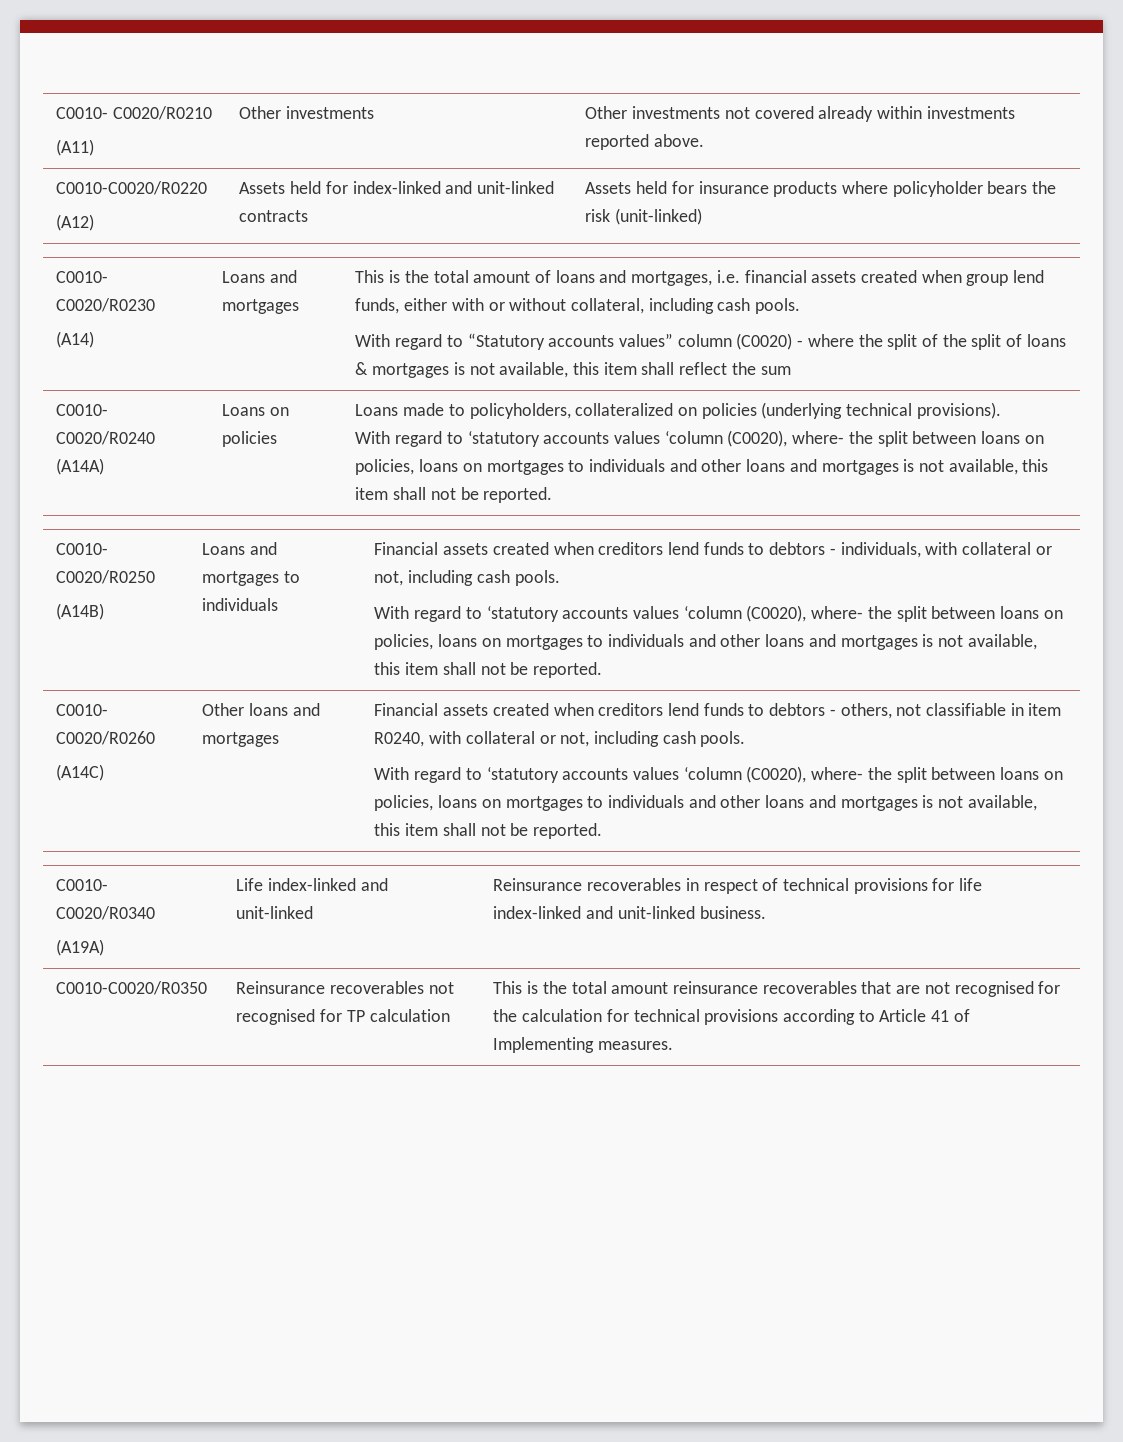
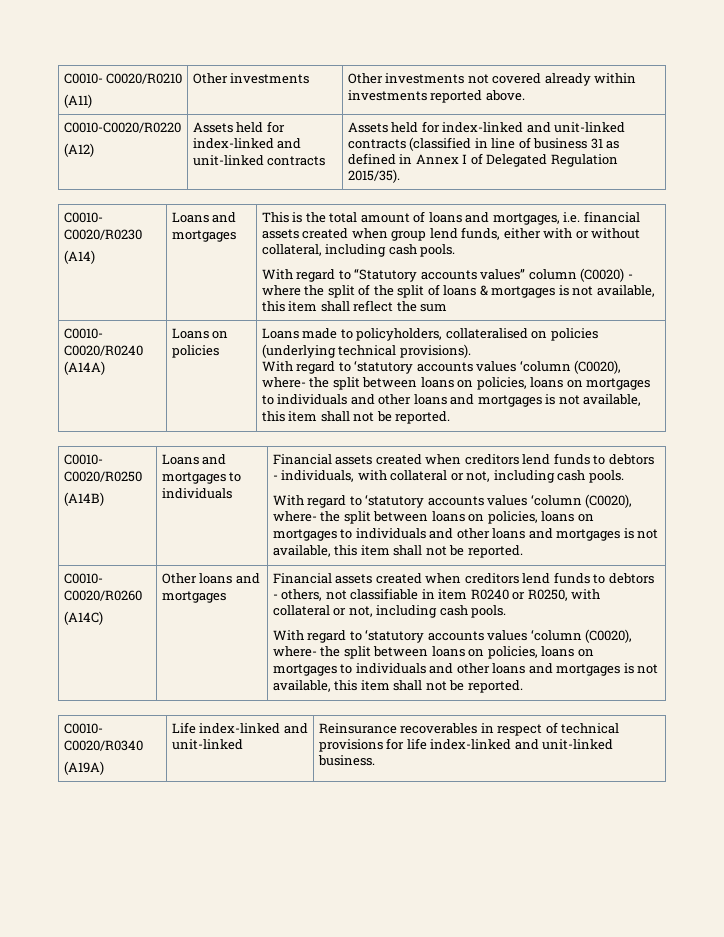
[698,181,1057,197] [585,208,703,225] insurance products where policyholder bears the risk (unit-linked) -> [442,122,626,133] [347,137,620,151] [347,153,618,167] [347,169,400,183] index-linked and unit-linked contracts (classified in line of business 31 as defined in Annex I of Delegated Regulation 2015/35).
[575,403,674,416] collateralized -> [445,328,528,339] collateralised
[374,732,425,747] R0240, -> [470,589,568,601] R0240 or R0250,
[56,981,208,995] [236,981,454,994] [236,1009,450,1025] [493,981,1061,997] [493,1009,970,1025] [493,1037,674,1053] // C0010-C0020/R0350 | Reinsurance recoverables not recognised for TP calculation | This is the total amount reinsurance recoverables that are not recognised for the calculation for technical provisions according to Article 41 of Implementing measures. -> (375, 760) none

